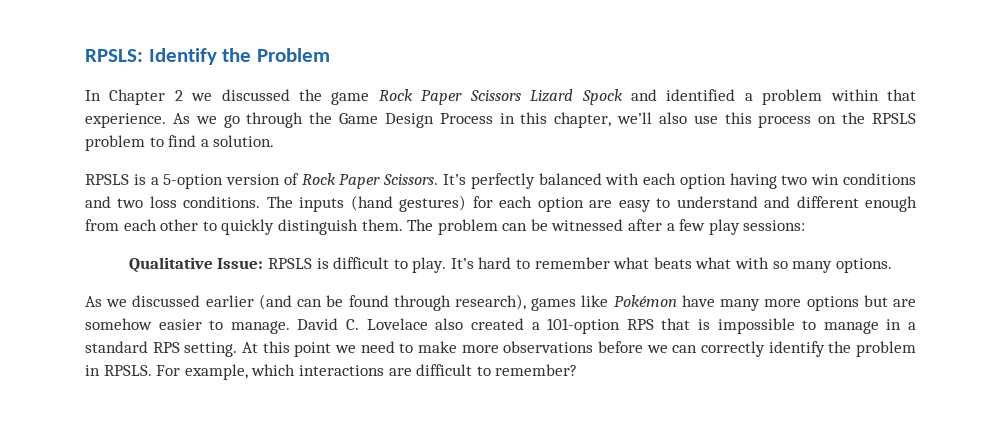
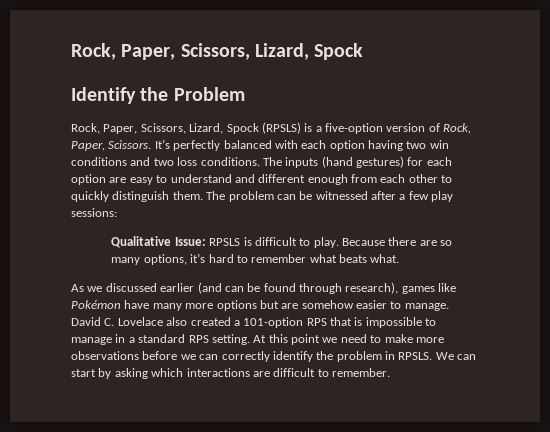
[85,48,330,65] [85,89,916,105] [85,112,917,128] [85,135,275,151] [85,174,129,185] RPSLS: Identify the Problem // In Chapter 2 we discussed the game Rock Paper Scissors Lizard Spock and identified a problem within that experience. As we go through the Game Design Process in this chapter, we’ll also use this process on the RPSLS problem to find a solution. // RPSLS -> [71,43,364,60] [71,87,245,104] [71,122,301,134] Rock, Paper, Scissors, Lizard, Spock // Identify the Problem // Rock, Paper, Scissors, Lizard, Spock (RPSLS)
[163,174,224,189] 5-option -> [325,123,383,134] five-option
[301,173,381,189] Rock Paper -> [443,123,472,134] [71,141,105,151] Rock, Paper,
[450,258,474,269] It’s -> [342,237,453,246] [111,253,206,265] Because there are so many options, it’s
[695,257,892,273] what with so many options. -> [370,254,400,263] what.
[156,364,248,380] For example, -> [435,352,477,360] [71,368,148,379] We can start by asking
[495,364,578,376] remember? -> [332,368,390,377] remember.

